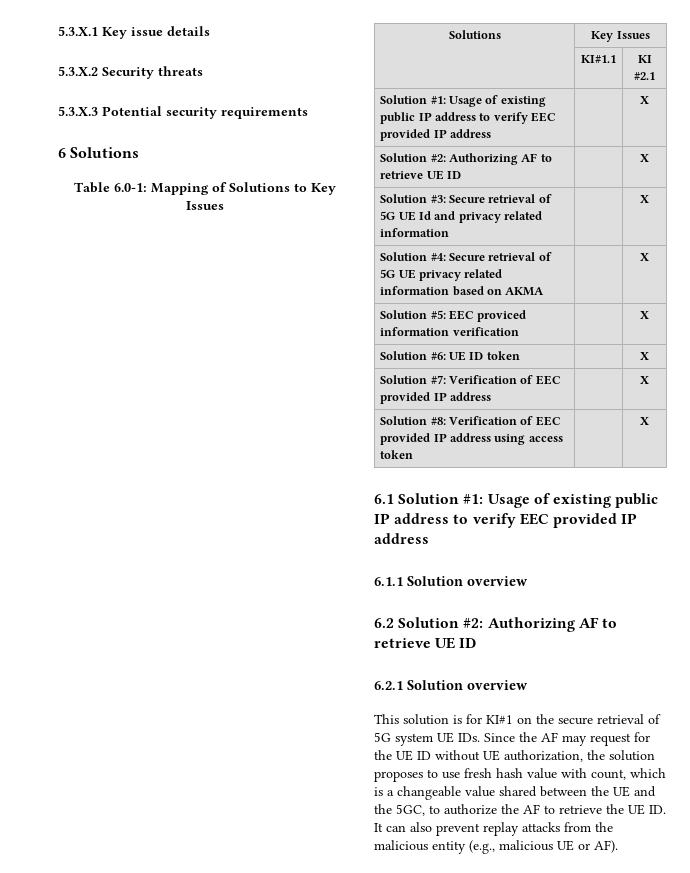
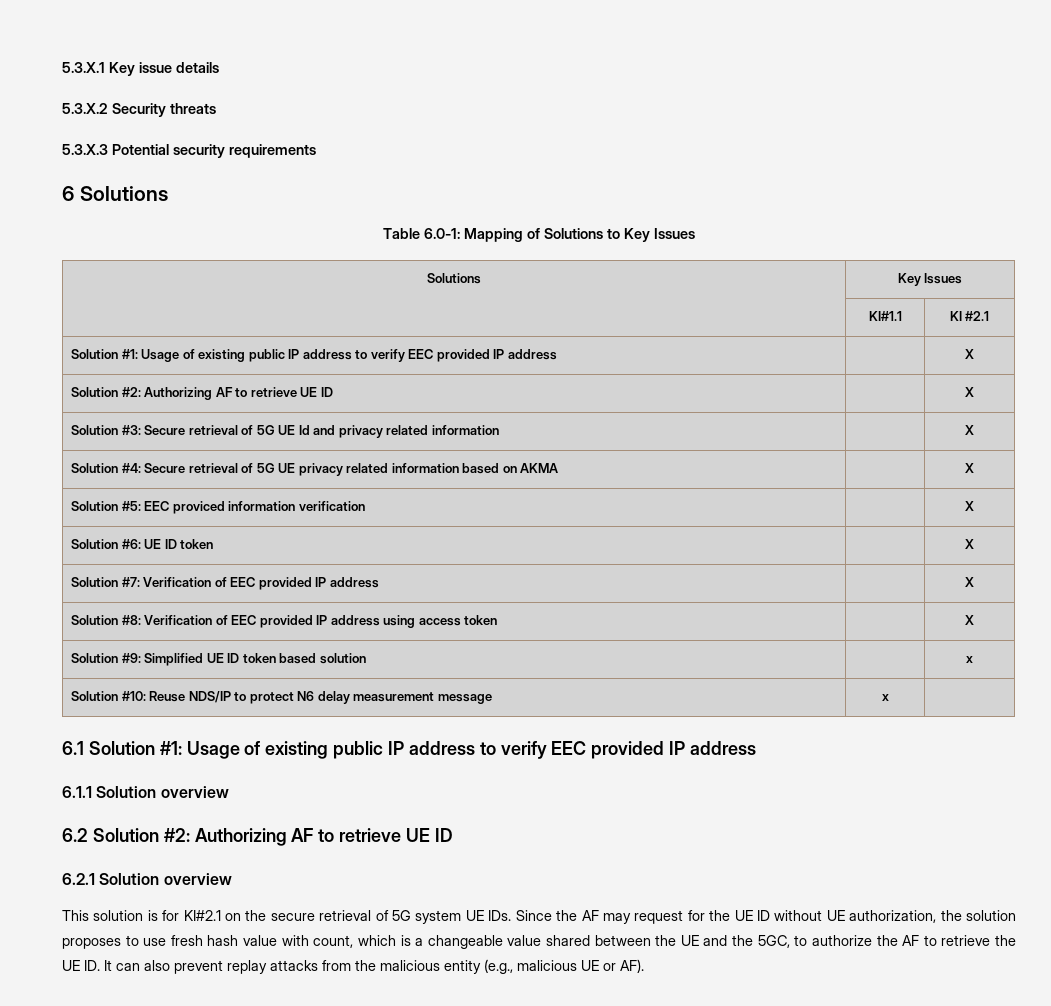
(649, 421) none -> [71,653,366,666] [966,656,973,663] [71,691,492,704] [881,694,889,701] // Solution #9: Simplified UE ID token based solution | | x // Solution #10: Reuse NDS/IP to protect N6 delay measurement message | x |
[486,715,513,724] KI#1 -> [183,910,221,921] KI#2.1

